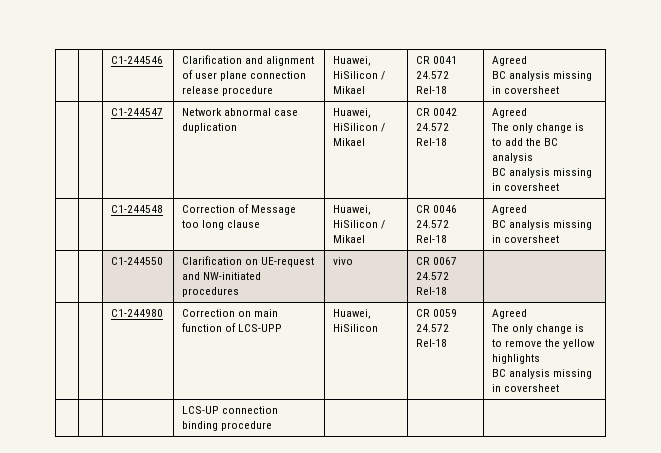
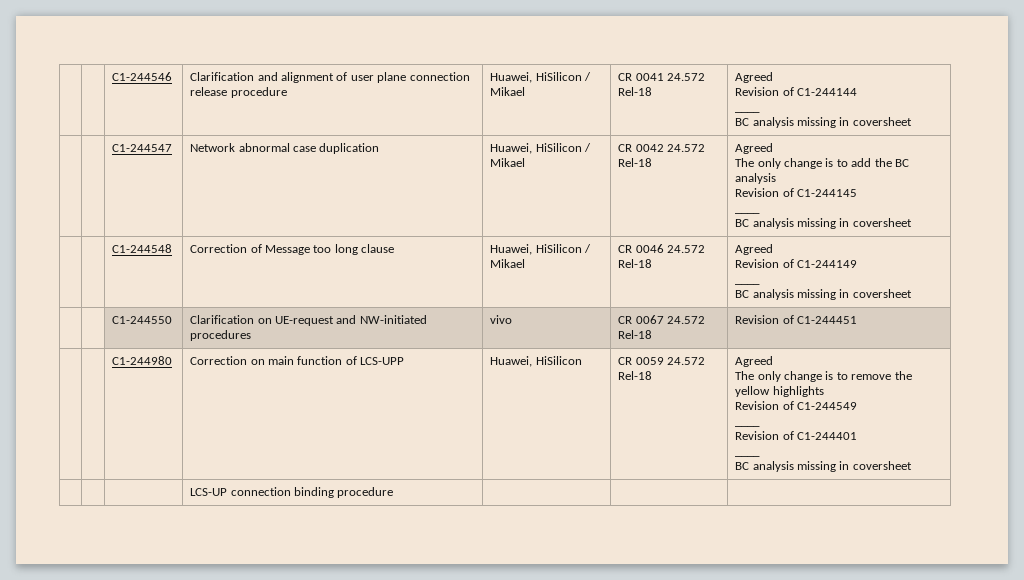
(527, 61) none -> [735,87,858,96] [735,111,761,113] // Revision of C1-244144 // ____
(533, 158) none -> [735,188,858,197] [735,212,761,214] // Revision of C1-244145 // ____
(527, 210) none -> [735,259,858,268] [735,283,761,285] // Revision of C1-244149 // ____
(447, 291) none -> [735,315,858,324] Revision of C1-244451
(540, 359) none -> [735,401,858,410] [735,425,761,427] [735,431,858,440] [735,455,761,457] // Revision of C1-244549 // ____ // Revision of C1-244401 // ____

